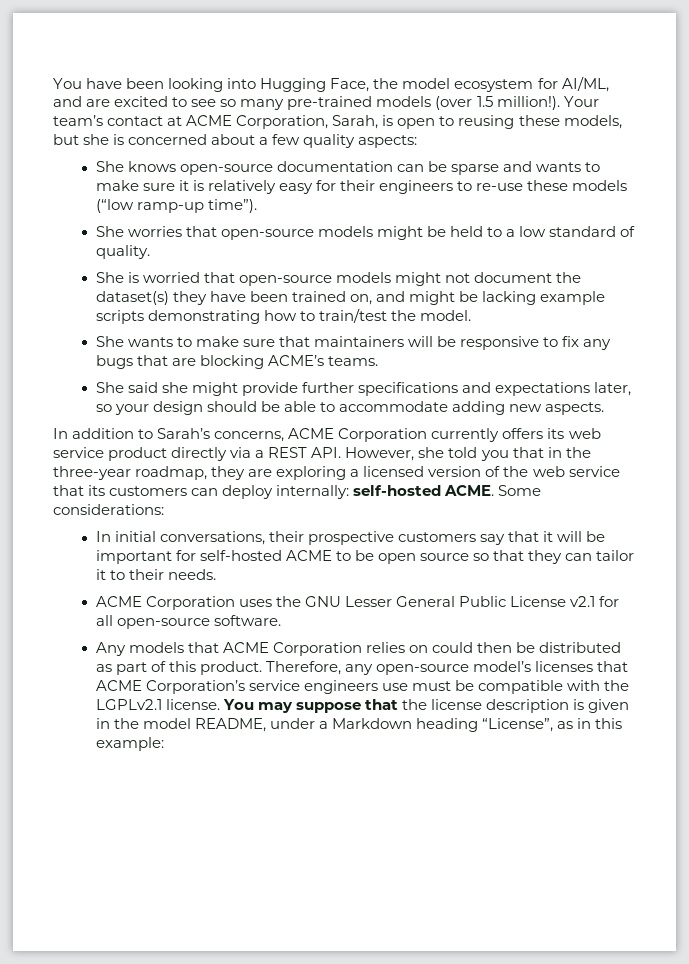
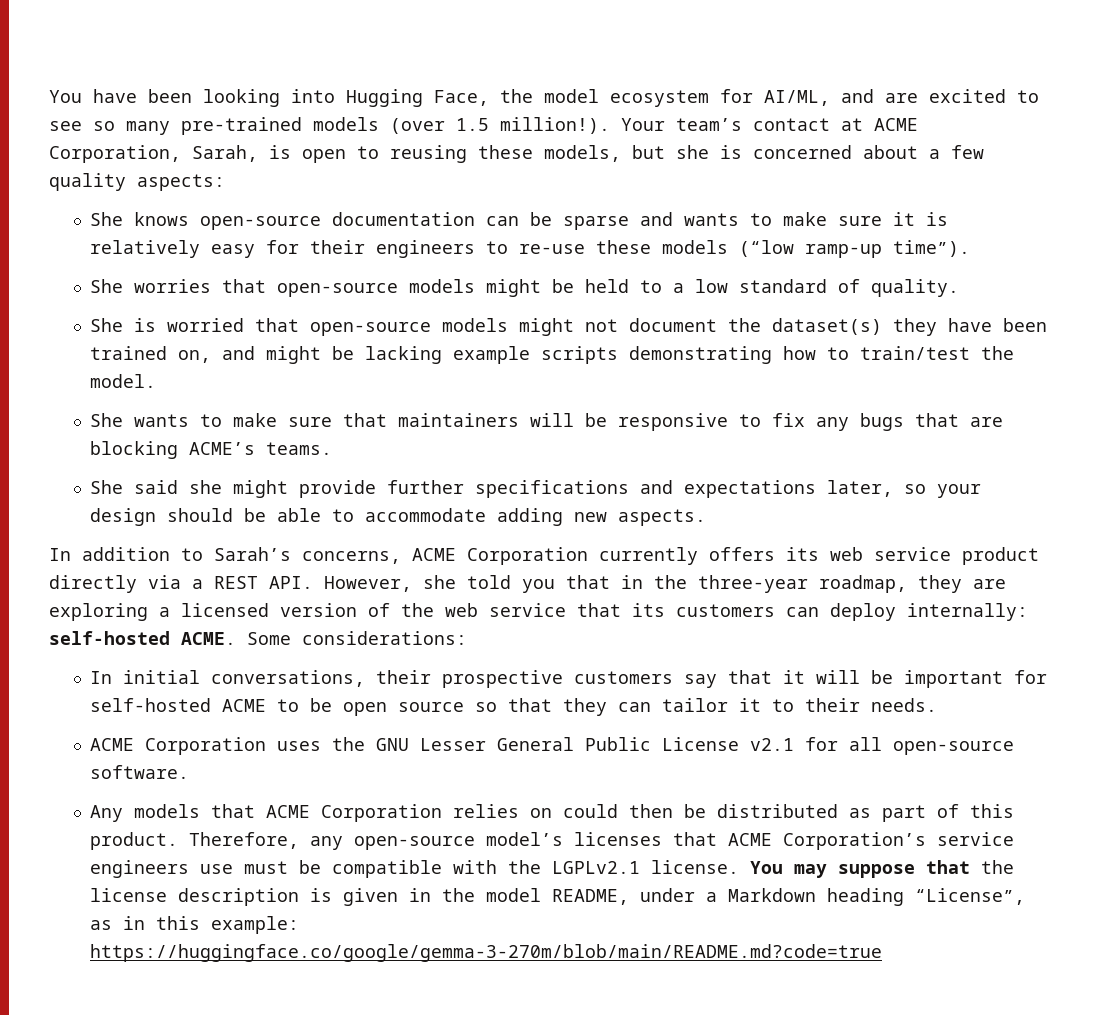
(164, 744) none -> [89,944,882,962] https://huggingface.co/google/gemma-3-270m/blob/main/README.md?code=true

